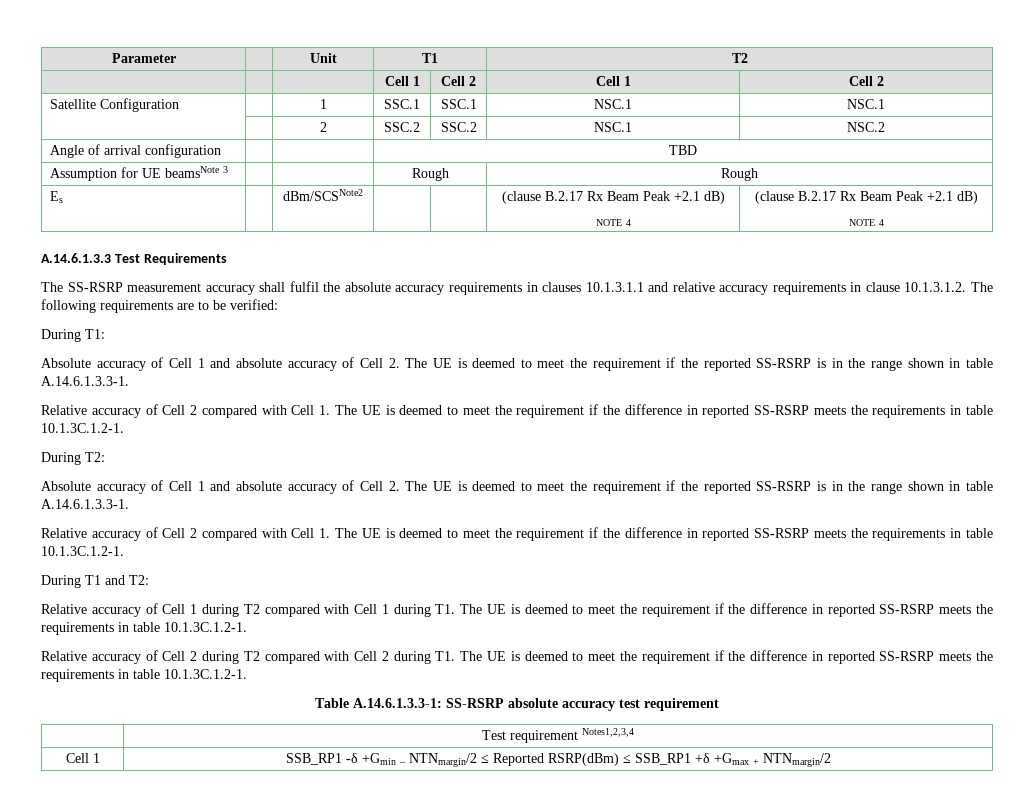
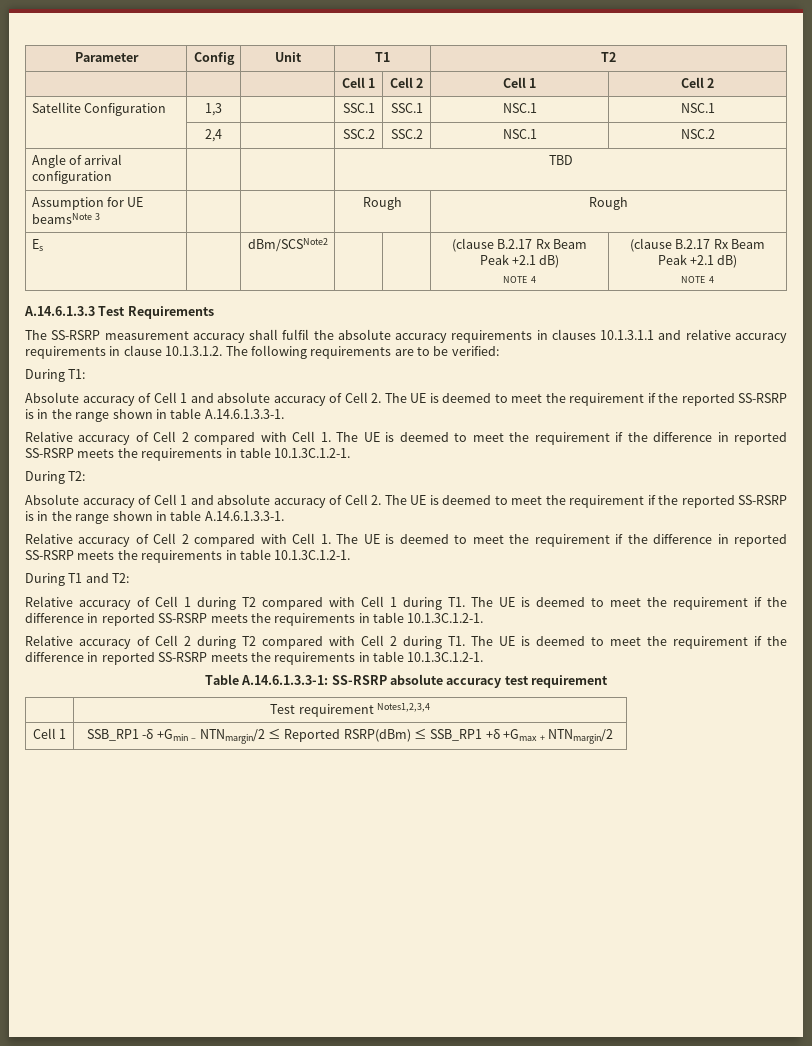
(176, 58) none -> [193,52,235,65] Config
[319,99,327,109] | 1 -> [205,103,222,116] 1,3 |
[319,122,327,132] | 2 -> [205,129,222,142] 2,4 |

